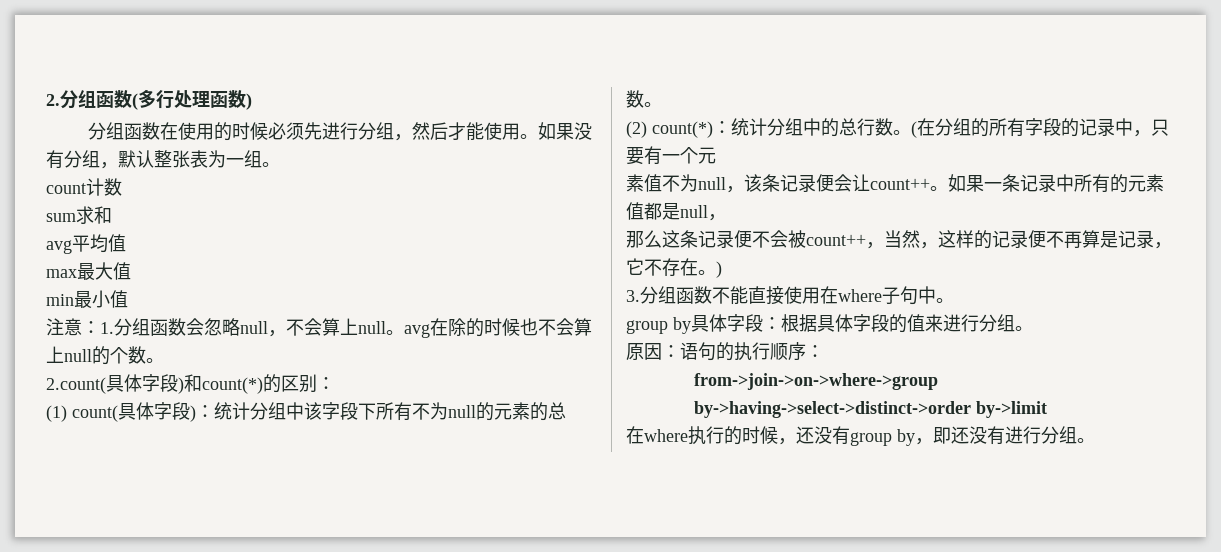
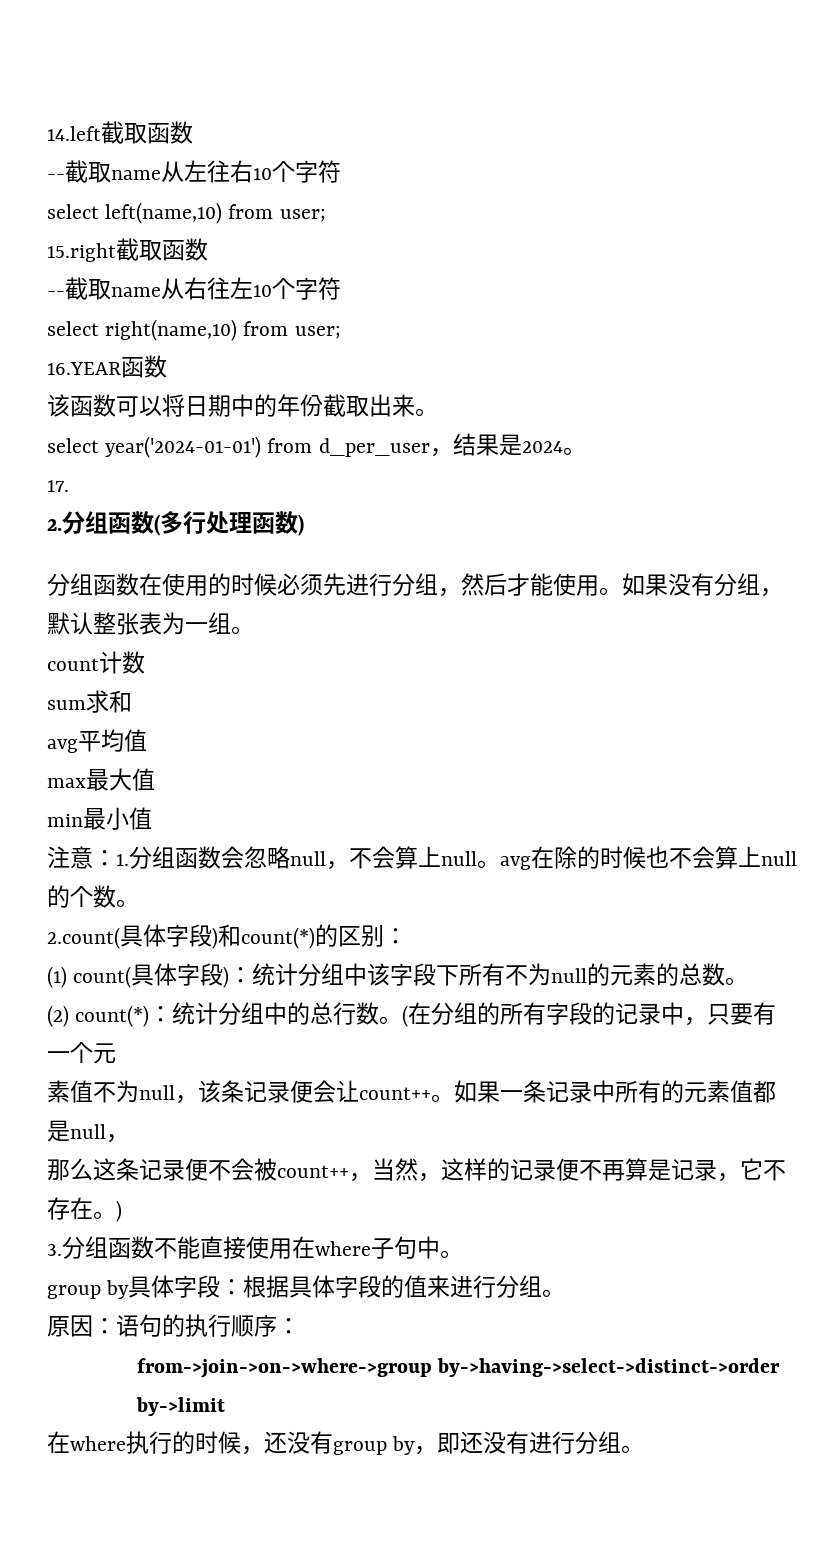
(46, 100) none -> [47,121,193,144] [47,160,341,183] [47,202,326,224] [47,238,208,262] [47,277,341,300] [47,319,341,341] [47,355,167,378] [47,394,438,417] [47,433,586,458] [47,480,69,492] 14.left截取函数 // --截取name从左往右10个字符 // select left(name,10) from user; // 15.right截取函数 // --截取name从右往左10个字符 // select right(name,10) from user; // 16.YEAR函数 // 该函数可以将日期中的年份截取出来。 // select year('2024-01-01') from d_per_user，结果是2024。 // 17. //

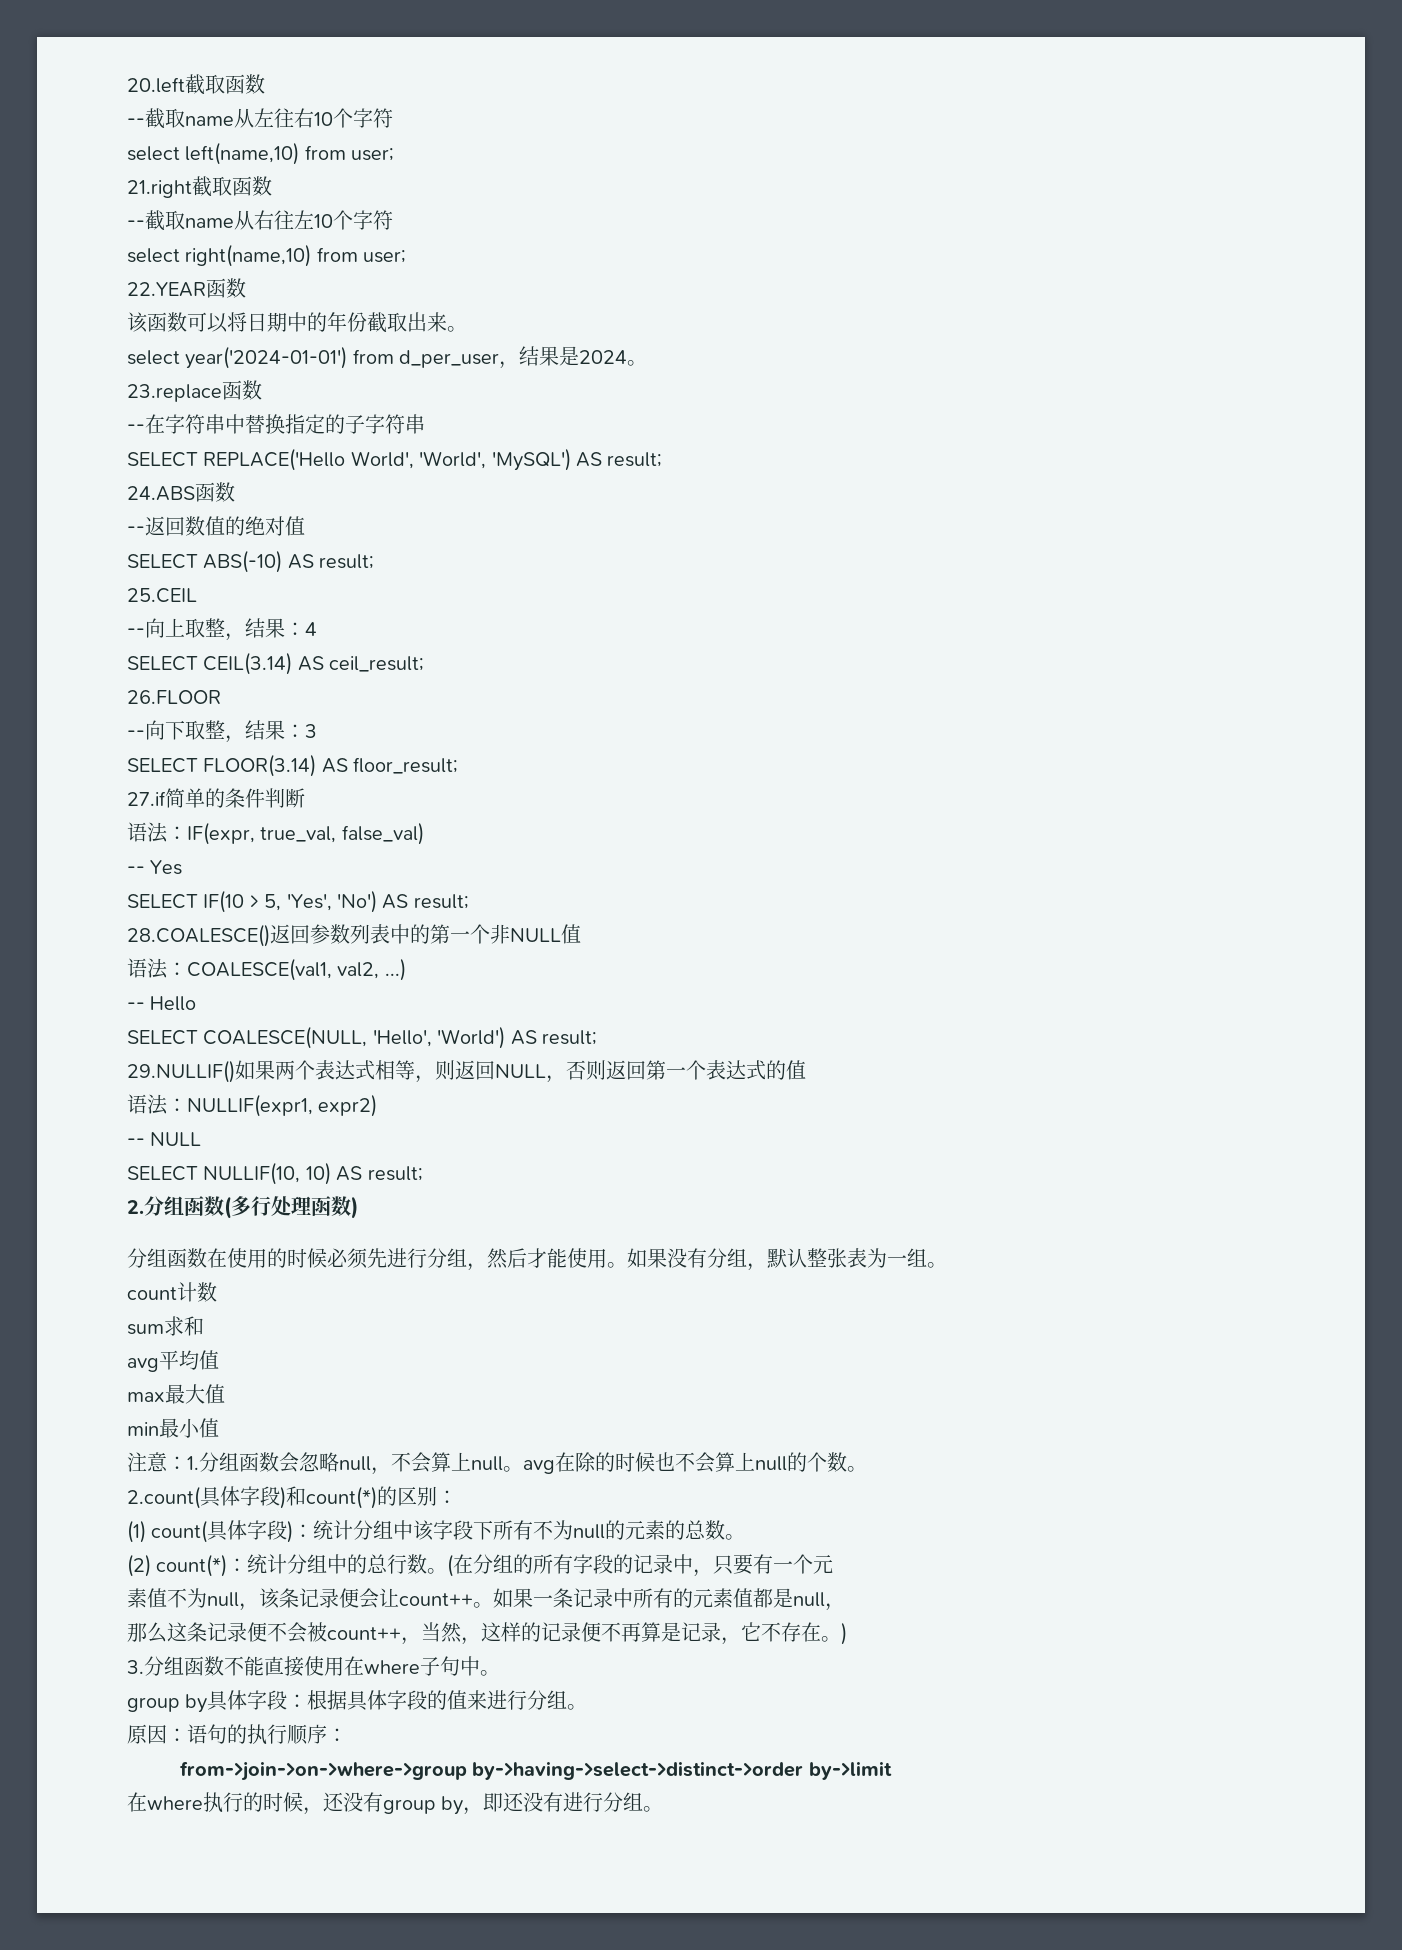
[47,126,101,141] 14.left -> [127,77,185,93] 20.left
[47,243,116,262] 15.right -> [127,180,192,198] 21.right
[47,362,121,375] 16.YEAR -> [127,282,206,297] 22.YEAR
[47,480,69,492] 17. -> [127,380,262,402] [127,414,425,434] [127,448,663,471] [127,482,235,502] [127,516,305,536] [127,550,375,573] [127,588,197,603] [127,618,317,641] [127,652,425,675] [127,690,221,704] [127,720,317,743] [127,754,459,777] [127,788,305,808] [127,822,424,845] [127,860,183,875] [127,890,469,913] [127,924,581,947] [127,958,406,981] [127,996,197,1011] [127,1026,597,1049] [127,1060,806,1083] [127,1094,378,1117] [127,1132,202,1146] [127,1162,423,1185] 23.replace函数 // --在字符串中替换指定的子字符串 // SELECT REPLACE('Hello World', 'World', 'MySQL') AS result; // 24.ABS函数 // --返回数值的绝对值 // SELECT ABS(-10) AS result; // 25.CEIL // --向上取整，结果：4 // SELECT CEIL(3.14) AS ceil_result; // 26.FLOOR // --向下取整，结果：3 // SELECT FLOOR(3.14) AS floor_result; // 27.if简单的条件判断 // 语法：IF(expr, true_val, false_val) // -- Yes // SELECT IF(10 > 5, 'Yes', 'No') AS result; // 28.COALESCE()返回参数列表中的第一个非NULL值 // 语法：COALESCE(val1, val2, ...) // -- Hello // SELECT COALESCE(NULL, 'Hello', 'World') AS result; // 29.NULLIF()如果两个表达式相等，则返回NULL，否则返回第一个表达式的值 // 语法：NULLIF(expr1, expr2) // -- NULL // SELECT NULLIF(10, 10) AS result;

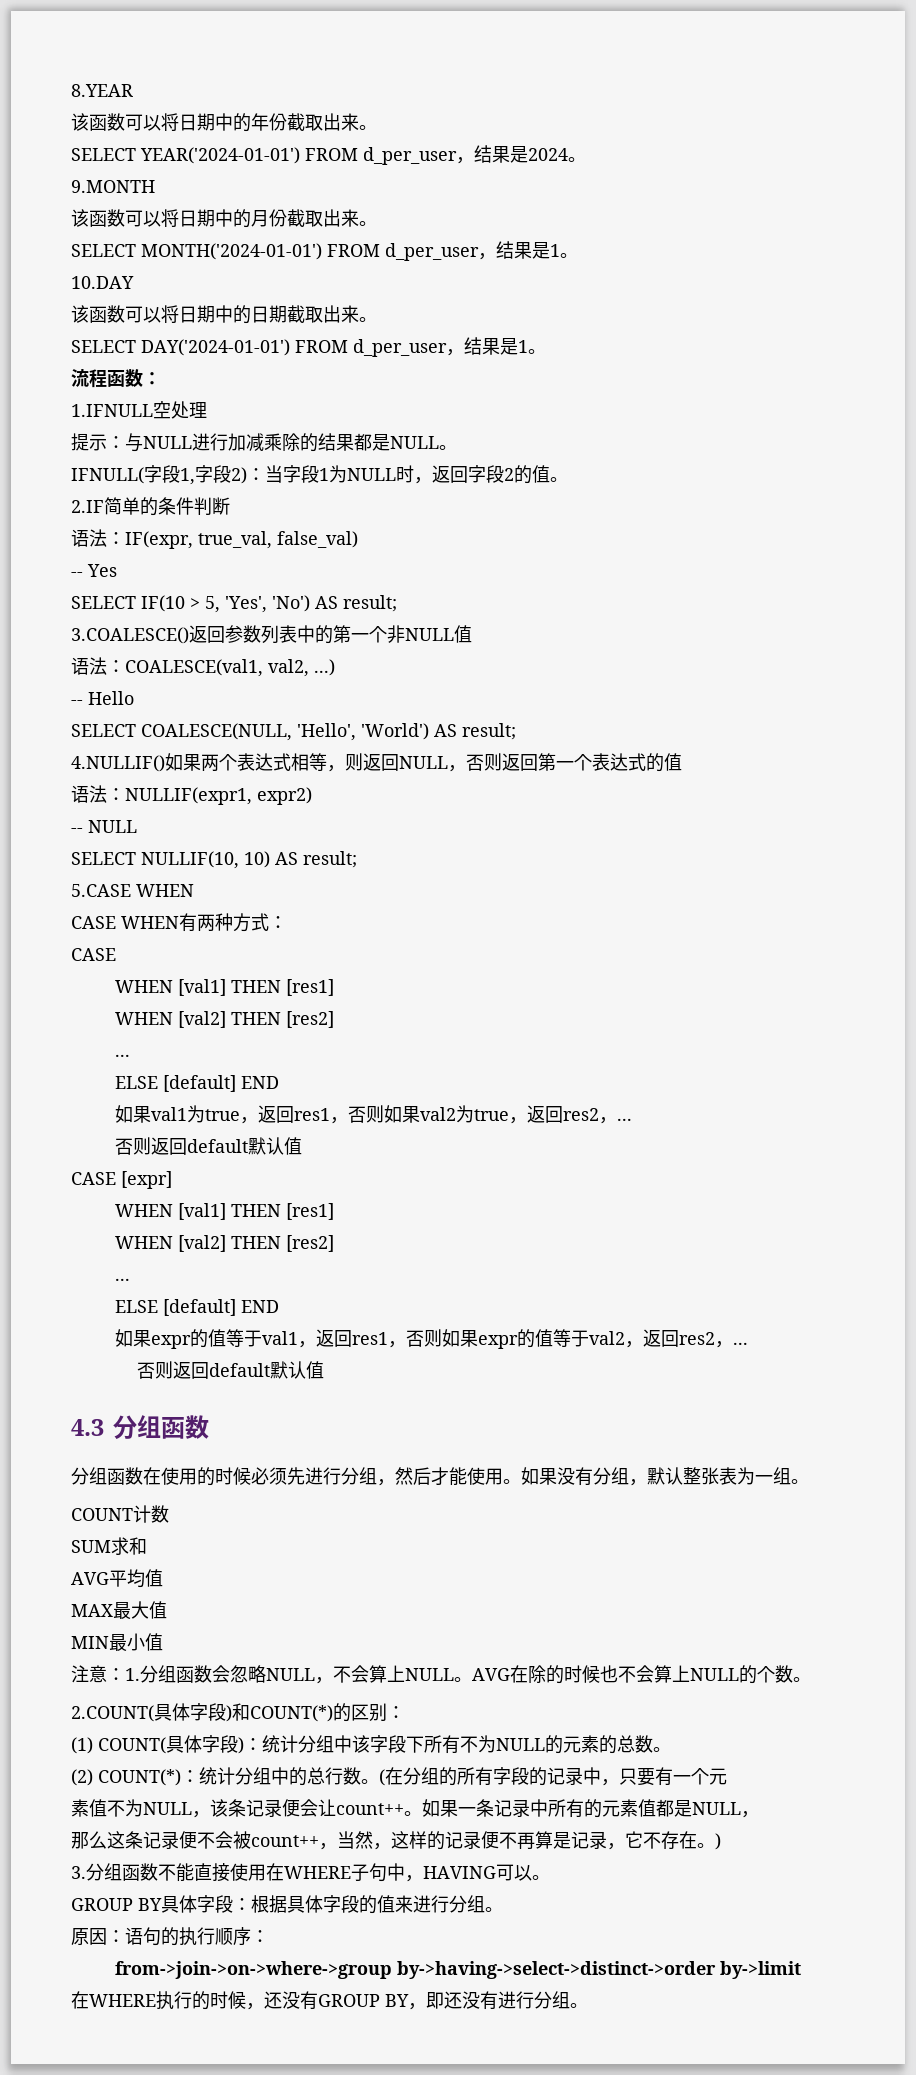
[127,74,265,95] [127,108,393,129] [127,142,395,165] [127,176,272,198] [127,210,393,231] [127,244,407,267] [127,278,246,298] 20.left截取函数 // --截取name从左往右10个字符 // select left(name,10) from user; // 21.right截取函数 // --截取name从右往左10个字符 // select right(name,10) from user; // 22.YEAR函数 -> [71,84,133,97] 8.YEAR
[127,346,394,369] select year('2024-01-01') from -> [71,147,358,164] SELECT YEAR('2024-01-01') FROM
[127,380,262,402] [127,414,425,434] [127,448,663,471] [127,482,235,502] [127,516,305,536] [127,550,375,573] [127,588,197,603] [127,618,317,641] [127,652,425,675] [127,690,221,704] [127,720,317,743] [127,754,459,777] [127,791,166,806] 23.replace函数 // --在字符串中替换指定的子字符串 // SELECT REPLACE('Hello World', 'World', 'MySQL') AS result; // 24.ABS函数 // --返回数值的绝对值 // SELECT ABS(-10) AS result; // 25.CEIL // --向上取整，结果：4 // SELECT CEIL(3.14) AS ceil_result; // 26.FLOOR // --向下取整，结果：3 // SELECT FLOOR(3.14) AS floor_result; // 27.if -> [71,180,155,193] [71,209,377,228] [71,241,578,261] [71,276,134,289] [71,305,377,324] [71,337,546,357] [71,369,161,388] [71,401,207,419] [71,433,457,452] [71,465,568,485] [71,500,104,513] 9.MONTH // 该函数可以将日期中的月份截取出来。 // SELECT MONTH('2024-01-01') FROM d_per_user，结果是1。 // 10.DAY // 该函数可以将日期中的日期截取出来。 // SELECT DAY('2024-01-01') FROM d_per_user，结果是1。 // 流程函数： // 1.IFNULL空处理 // 提示：与NULL进行加减乘除的结果都是NULL。 // IFNULL(字段1,字段2)：当字段1为NULL时，返回字段2的值。 // 2.IF
[127,924,270,947] 28.COALESCE() -> [71,627,189,644] 3.COALESCE()
[127,1060,235,1083] 29.NULLIF() -> [71,755,165,772] 4.NULLIF()
[127,1196,358,1219] 2.分组函数(多行处理函数) -> [71,884,194,897] [71,913,287,932] [71,948,116,961] [114,979,334,996] [114,1011,334,1028] [114,1054,130,1057] [114,1075,279,1092] [114,1105,632,1124] [114,1137,302,1155] [71,1171,172,1189] [114,1203,334,1220] [114,1235,334,1252] [114,1278,130,1281] [114,1299,279,1316] [114,1329,748,1349] [136,1361,324,1379] [71,1415,209,1440] 5.CASE WHEN // CASE WHEN有两种方式： // CASE // WHEN [val1] THEN [res1] // WHEN [val2] THEN [res2] // ... // ELSE [default] END // 如果val1为true，返回res1，否则如果val2为true，返回res2，... // 否则返回default默认值 // CASE [expr] // WHEN [val1] THEN [res1] // WHEN [val2] THEN [res2] // ... // ELSE [default] END // 如果expr的值等于val1，返回res1，否则如果expr的值等于val2，返回res2，... // 否则返回default默认值 // 4.3分组函数
[127,1287,177,1300] count -> [71,1508,133,1521] COUNT
[127,1324,164,1335] sum -> [71,1540,111,1553] SUM
[127,1358,159,1372] avg -> [71,1572,109,1585] AVG
[127,1392,165,1402] max -> [71,1604,113,1617] MAX
[127,1422,159,1436] min -> [71,1636,109,1649] MIN
[339,1456,371,1471] null -> [266,1668,315,1681] NULL
[471,1456,555,1474] null。avg -> [405,1668,510,1682] NULL。AVG
[755,1456,787,1471] null -> [690,1668,739,1681] NULL
[127,1486,200,1509] 2.count( -> [71,1705,154,1722] 2.COUNT(
[306,1486,377,1509] count(*) -> [250,1705,333,1722] COUNT(*)
[151,1520,208,1543] count( -> [98,1737,166,1754] COUNT(
[573,1524,606,1539] null -> [496,1738,545,1751] NULL
[156,1554,228,1577] count(*) -> [98,1769,181,1786] COUNT(*)
[207,1592,239,1607] null -> [143,1802,192,1815] NULL
[793,1592,825,1607] null -> [692,1802,741,1815] NULL
[364,1656,500,1676] [127,1694,208,1713] where子句中。 // group by -> [284,1863,550,1882] [71,1898,162,1911] WHERE子句中，HAVING可以。 // GROUP BY
[147,1796,203,1810] where -> [89,1994,156,2007] WHERE
[383,1796,464,1815] group by -> [318,1994,409,2007] GROUP BY

